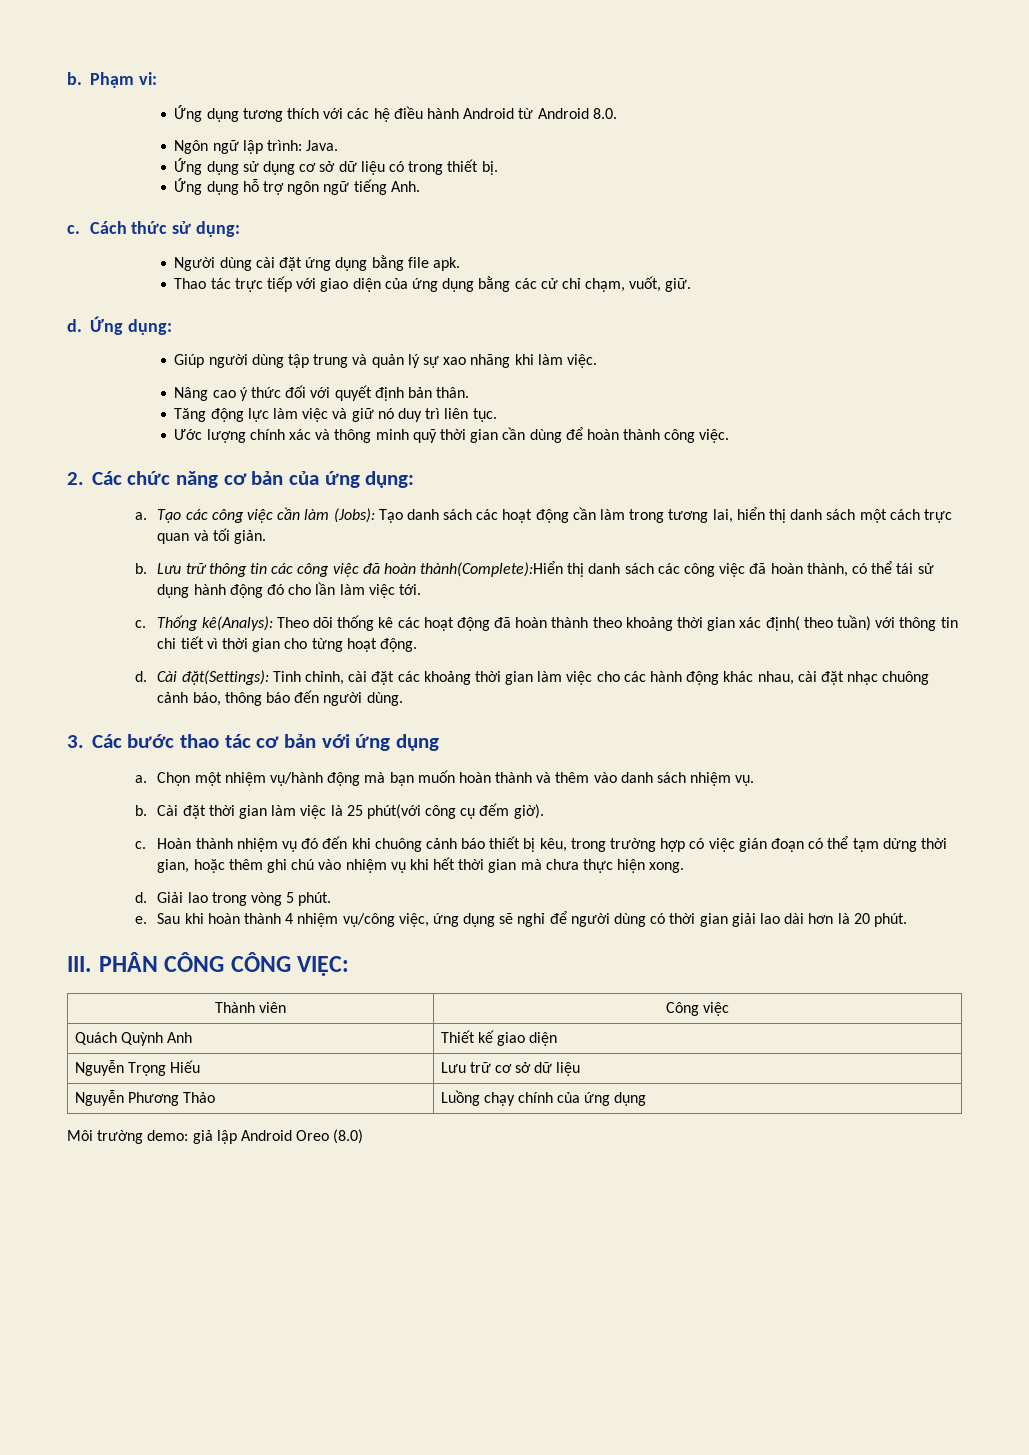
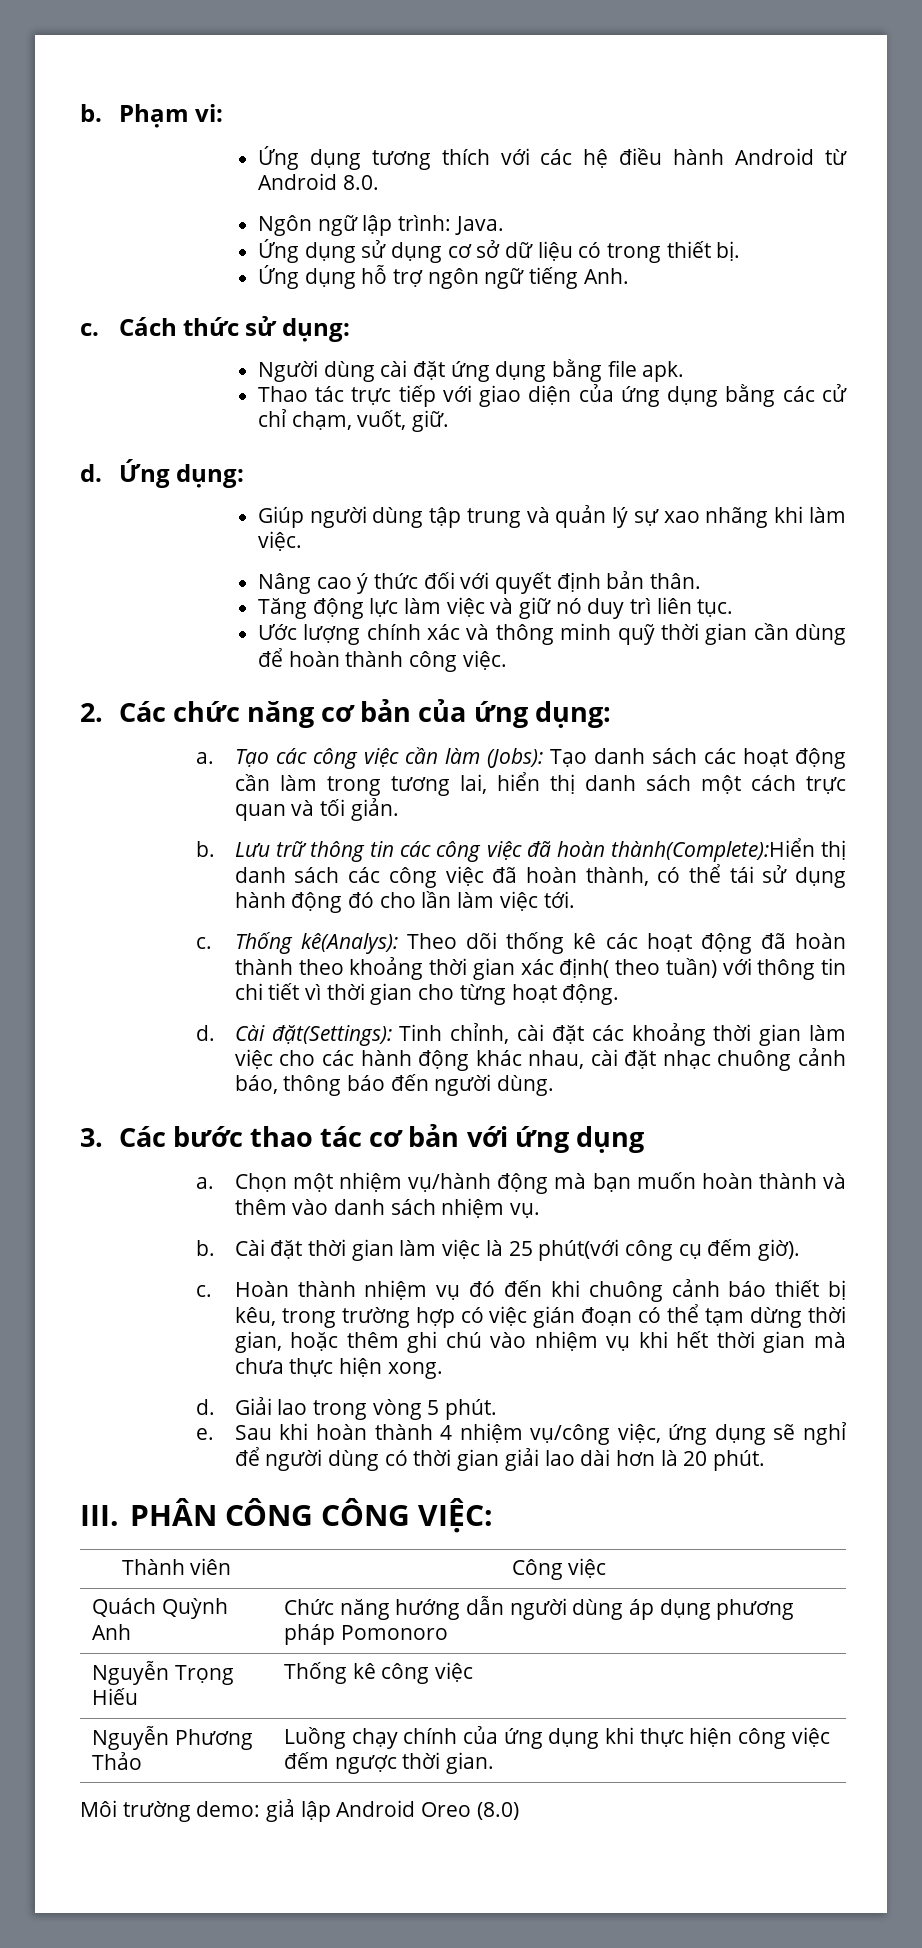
[440,1030,558,1046] [74,1060,200,1076] [440,1062,581,1076] Thiết kế giao diện // Nguyễn Trọng Hiếu | Lưu trữ cơ sở dữ liệu -> [283,1596,795,1620] [283,1624,448,1645] [91,1661,234,1685] [91,1688,138,1705] [283,1662,473,1684] Chức năng hướng dẫn người dùng áp dụng phương pháp Pomonoro // Nguyễn Trọng Hiếu | Thống kê công việc
(647, 1099) none -> [604,1727,830,1749] [283,1752,494,1774] khi thực hiện công việc đếm ngược thời gian.

